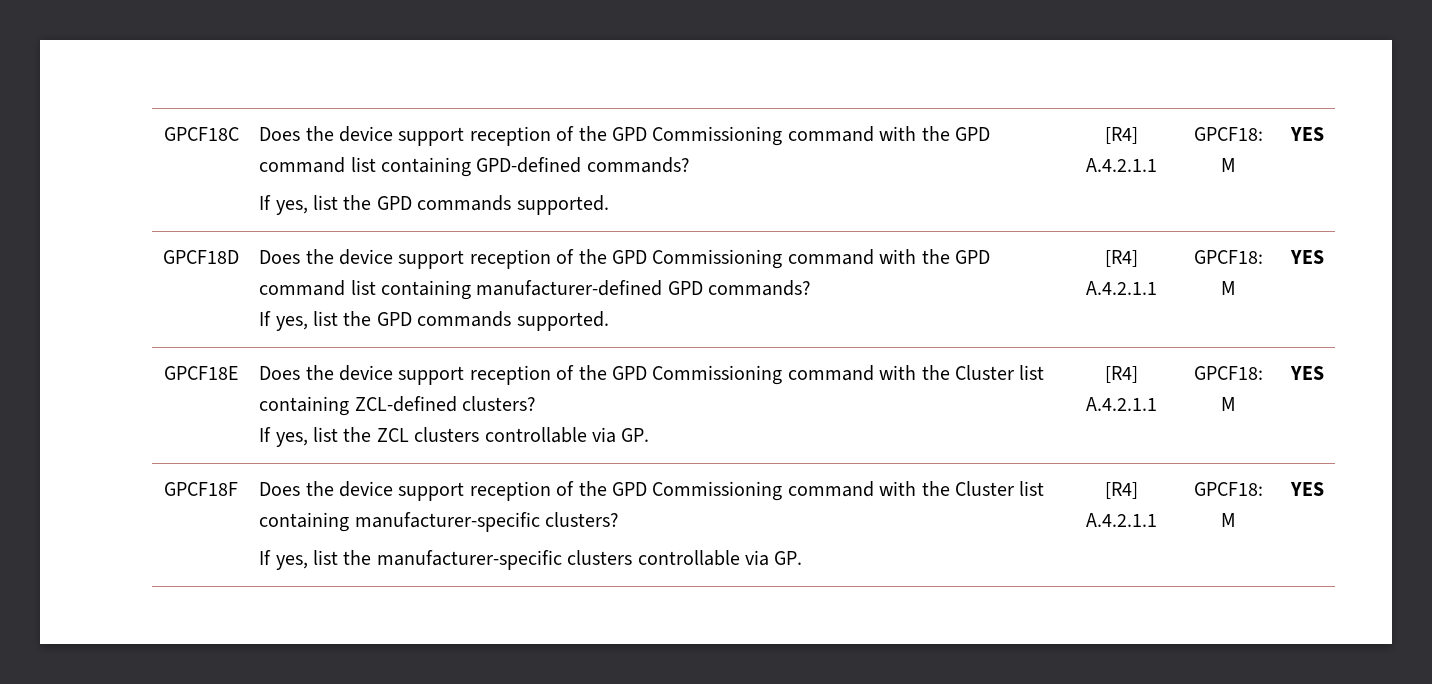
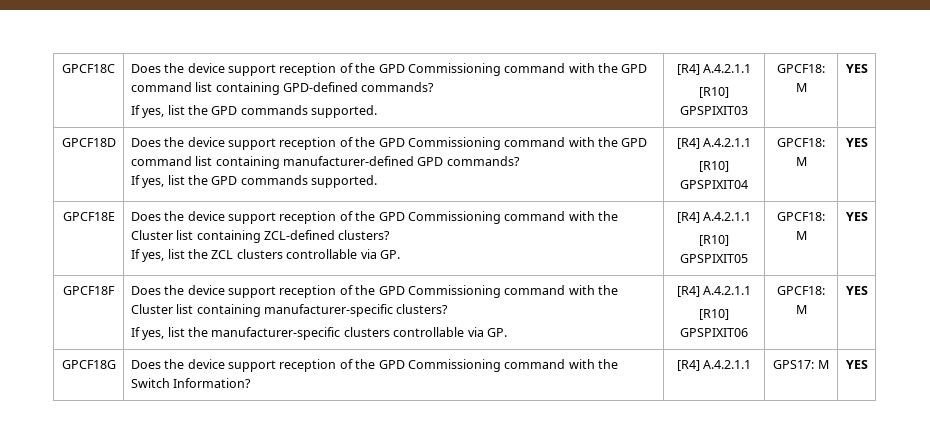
(1157, 165) none -> [699,87,729,98] [680,106,748,115] // [R10] GPSPIXIT03
(1157, 288) none -> [699,161,729,172] [680,180,748,189] // [R10] GPSPIXIT04
(1157, 404) none -> [699,235,729,246] [680,254,748,263] // [R10] GPSPIXIT05
[1194,482,1263,496] [1221,513,1236,527] [1289,482,1324,496] | GPCF18: M | YES -> [699,309,729,320] [680,328,748,337] [777,286,825,295] [795,305,807,314] [845,286,868,295] [61,360,116,369] [130,359,619,372] [130,378,252,388] [676,360,752,371] [773,360,829,369] [845,360,868,369] // [R10] GPSPIXIT06 | GPCF18: M | YES // GPCF18G | Does the device support reception of the GPD Commissioning command with the Switch Information? | [R4] A.4.2.1.1 | GPS17: M | YES

